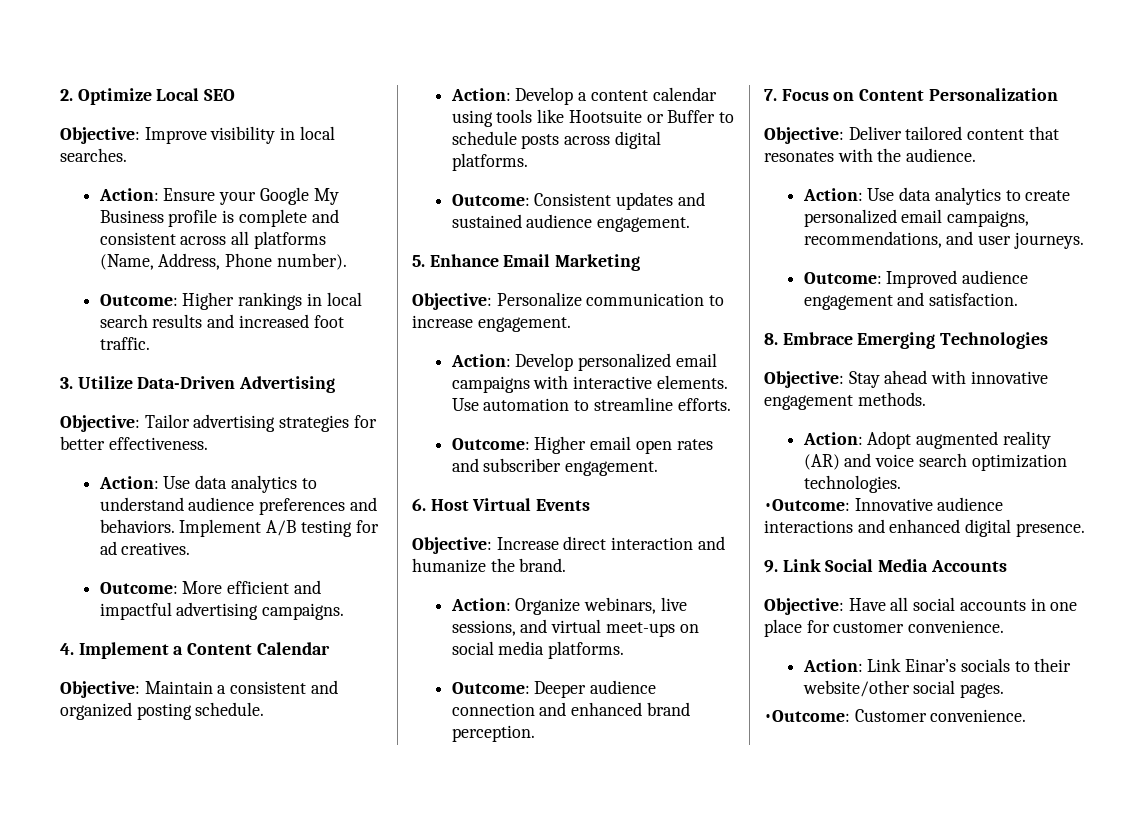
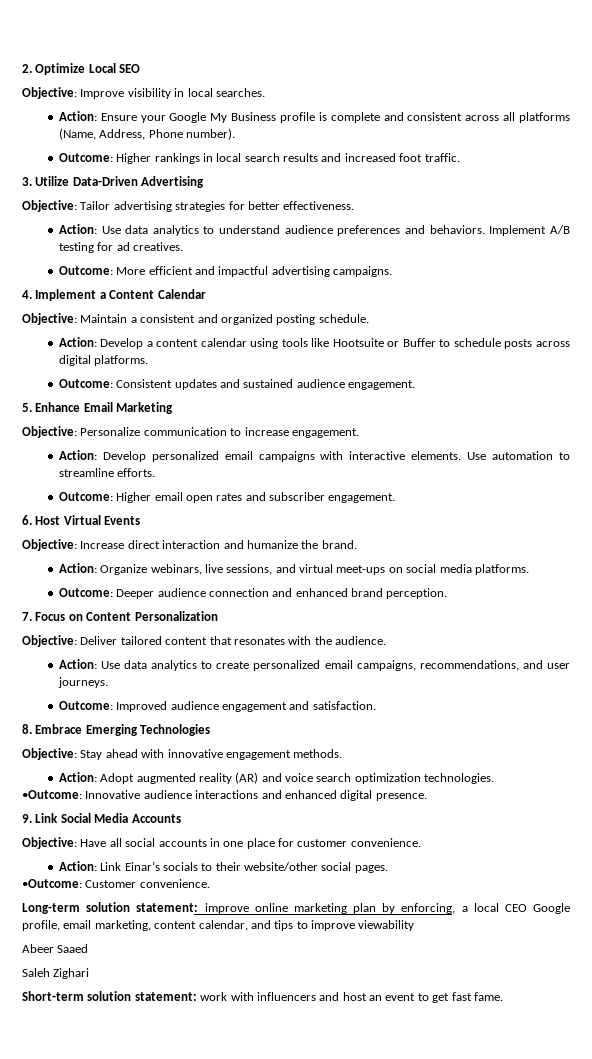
(1027, 715) none -> [22,902,571,914] [22,920,415,931] [22,944,89,953] [22,968,90,979] [22,991,503,1003] // Long-term solution statement: improve online marketing plan by enforcing, a local CEO Google profile, email marketing, content calendar, and tips to improve viewability // Abeer Saaed // Saleh Zighari // Short-term solution statement: work with influencers and host an event to get fast fame.

